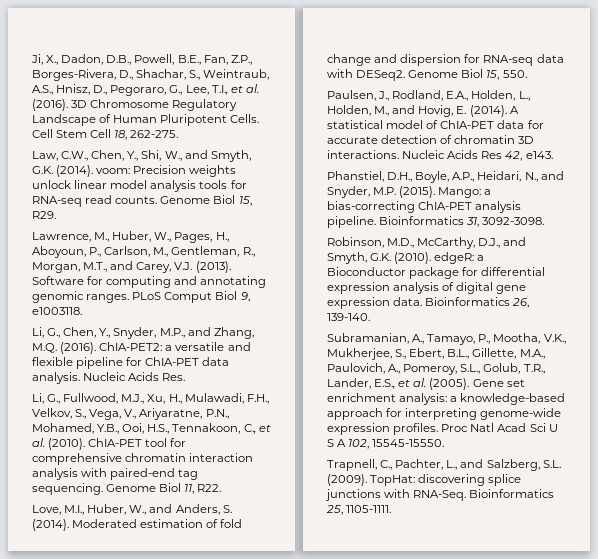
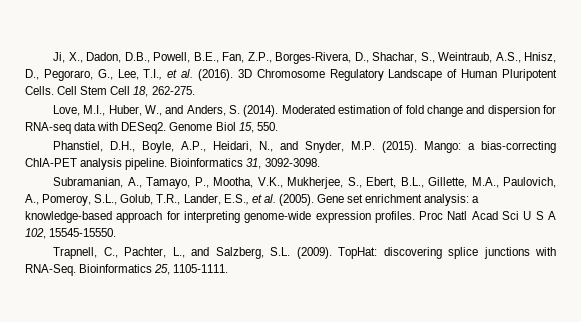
[32,150,251,162] [32,165,237,177] [32,180,247,192] [32,195,252,207] [32,211,56,219] [32,231,229,243] [32,246,255,258] [32,261,231,273] [32,276,267,288] [32,291,250,303] [32,307,82,315] [32,327,254,339] [32,342,251,354] [32,357,230,369] [32,372,186,384] [32,393,269,404] [32,408,229,420] [32,423,271,434] [32,438,187,450] [32,453,254,465] [32,468,199,480] [32,483,222,495] // Law, C.W., Chen, Y., Shi, W., and Smyth, G.K. (2014). voom: Precision weights unlock linear model analysis tools for RNA-seq read counts. Genome Biol 15, R29. // Lawrence, M., Huber, W., Pages, H., Aboyoun, P., Carlson, M., Gentleman, R., Morgan, M.T., and Carey, V.J. (2013). Software for computing and annotating genomic ranges. PLoS Comput Biol 9, e1003118. // Li, G., Chen, Y., Snyder, M.P., and Zhang, M.Q. (2016). ChIA-PET2: a versatile and flexible pipeline for ChIA-PET data analysis. Nucleic Acids Res. // Li, G., Fullwood, M.J., Xu, H., Mulawadi, F.H., Velkov, S., Vega, V., Ariyaratne, P.N., Mohamed, Y.B., Ooi, H.S., Tennakoon, C., et al. (2010). ChIA-PET tool for comprehensive chromatin interaction analysis with paired-end tag sequencing. Genome Biol 11, R22. -> (195, 90) none
[327,90,530,101] [327,105,519,117] [327,120,544,129] [327,135,535,144] [327,150,553,161] // Paulsen, J., Rodland, E.A., Holden, L., Holden, M., and Hovig, E. (2014). A statistical model of ChIA-PET data for accurate detection of chromatin 3D interactions. Nucleic Acids Res 42, e143. -> (278, 126) none
[327,237,527,249] [327,252,485,264] [327,267,546,279] [327,282,527,294] [327,297,530,309] [327,313,370,321] // Robinson, M.D., McCarthy, D.J., and Smyth, G.K. (2010). edgeR: a Bioconductor package for differential expression analysis of digital gene expression data. Bioinformatics 26, 139-140. -> (320, 162) none

